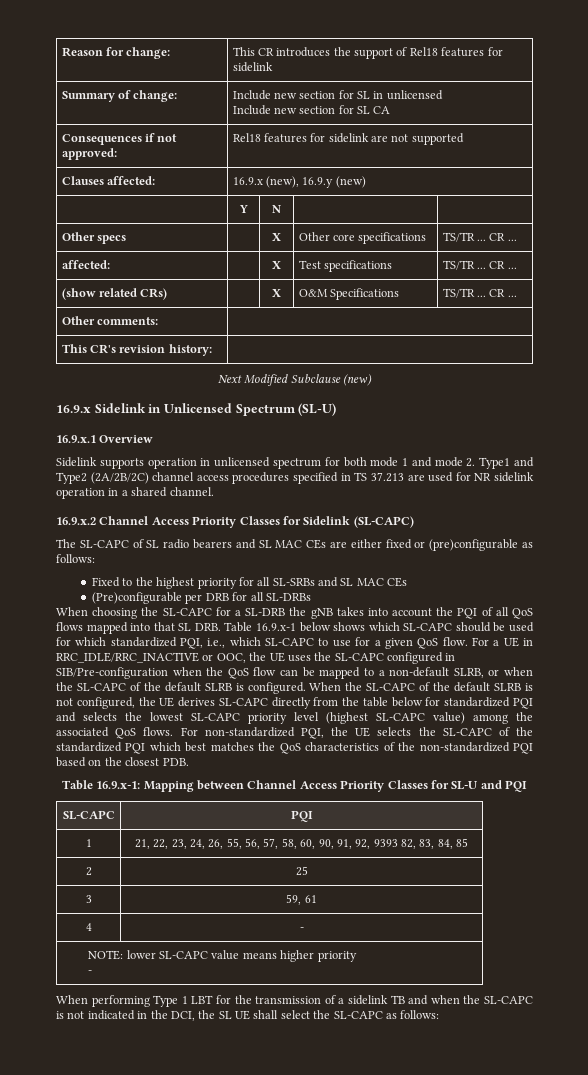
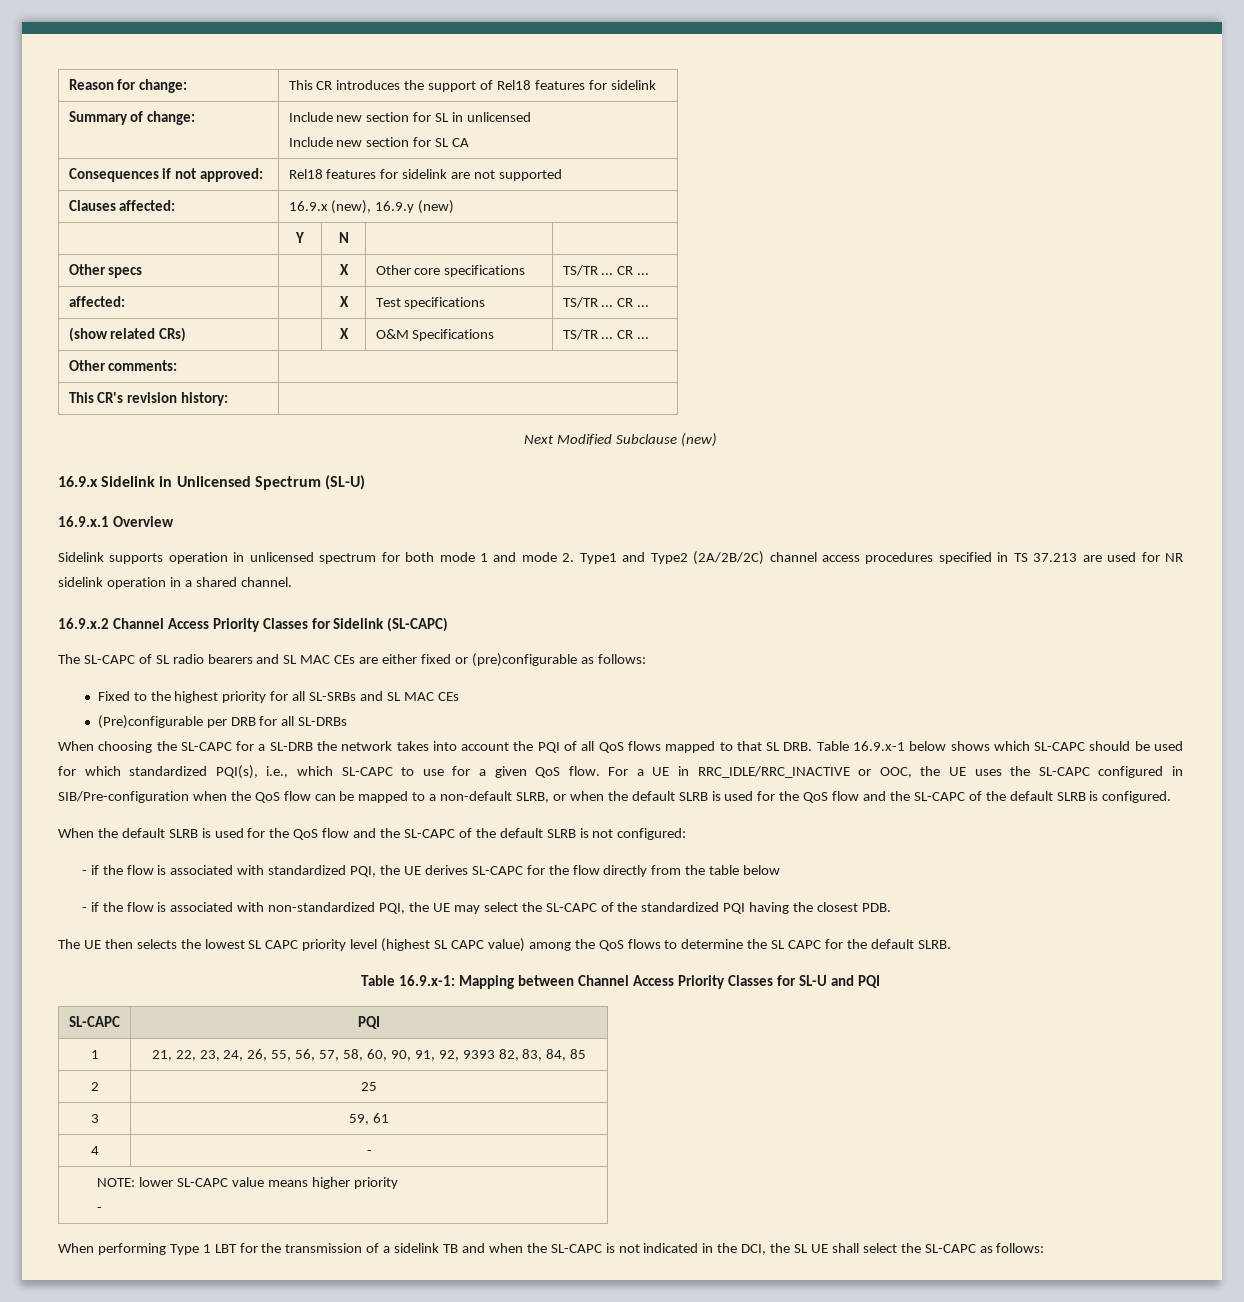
[310,608,333,619] gNB -> [341,741,393,751] network
[130,623,151,631] into -> [719,742,733,751] to
[180,638,204,649] PQI, -> [215,765,258,779] PQI(s),
(73, 686) none -> [631,791,910,803] default SLRB is used for the QoS flow and the
(306, 688) none -> (1172, 797) //
(363, 686) none -> [121,828,401,840] default SLRB is used for the QoS flow and the
[76,697,135,709] configured, -> [617,828,687,840] [81,865,377,877] configured: // - if the flow is associated with standardized PQI,
(268, 702) none -> [526,865,600,875] for the flow
[425,697,533,709] [56,712,533,724] [56,727,198,739] for standardized PQI and selects the lowest SL-CAPC priority level (highest SL-CAPC value) among the associated QoS flows. For -> [81,902,265,912] // - if the flow is associated with
[377,727,412,736] selects -> [453,902,518,914] may select
[149,742,533,754] [56,757,189,767] which best matches the QoS characteristics of the non-standardized PQI based on the closest PDB. -> [749,902,891,914] [58,938,951,952] having the closest PDB. // The UE then selects the lowest SL CAPC priority level (highest SL CAPC value) among the QoS flows to determine the SL CAPC for the default SLRB.

